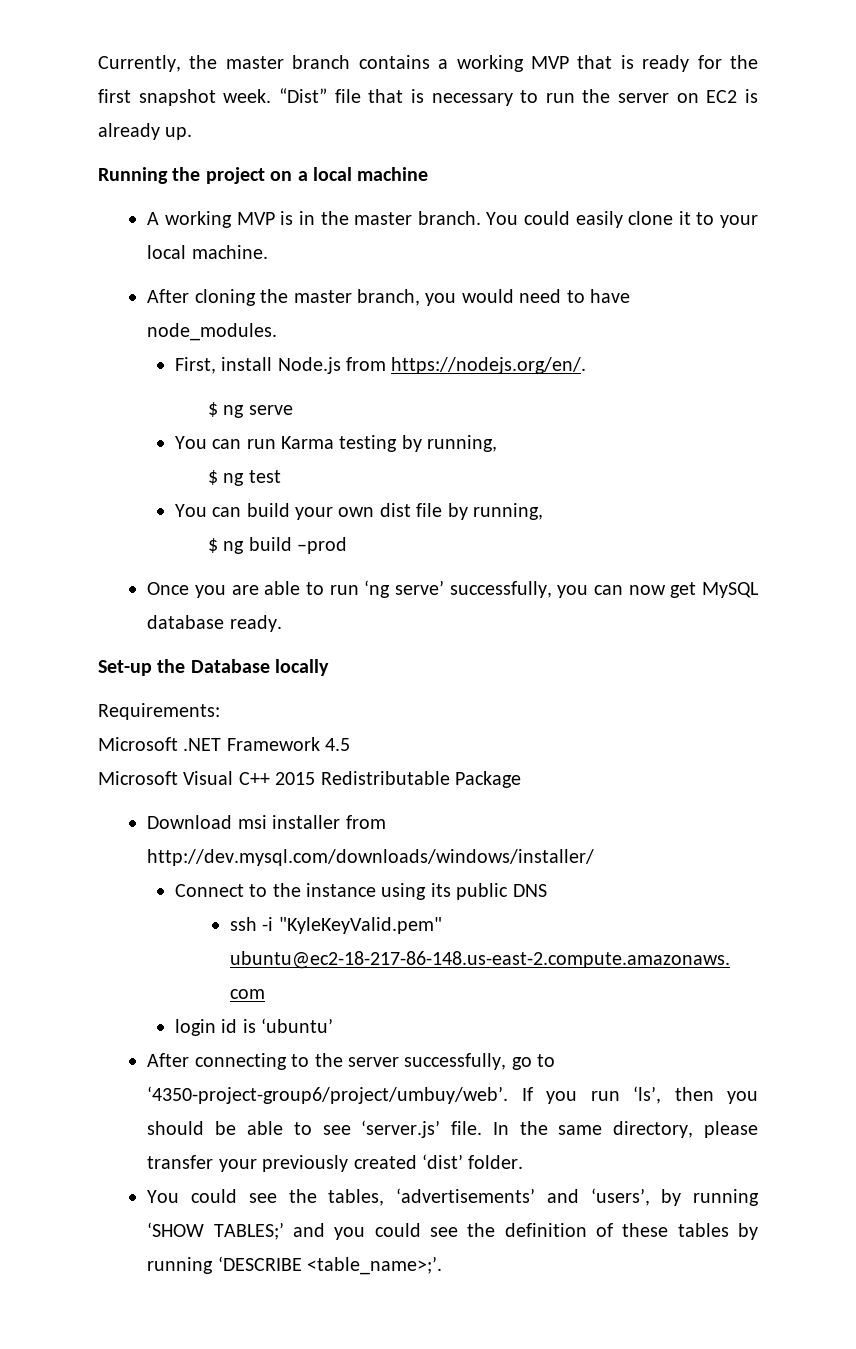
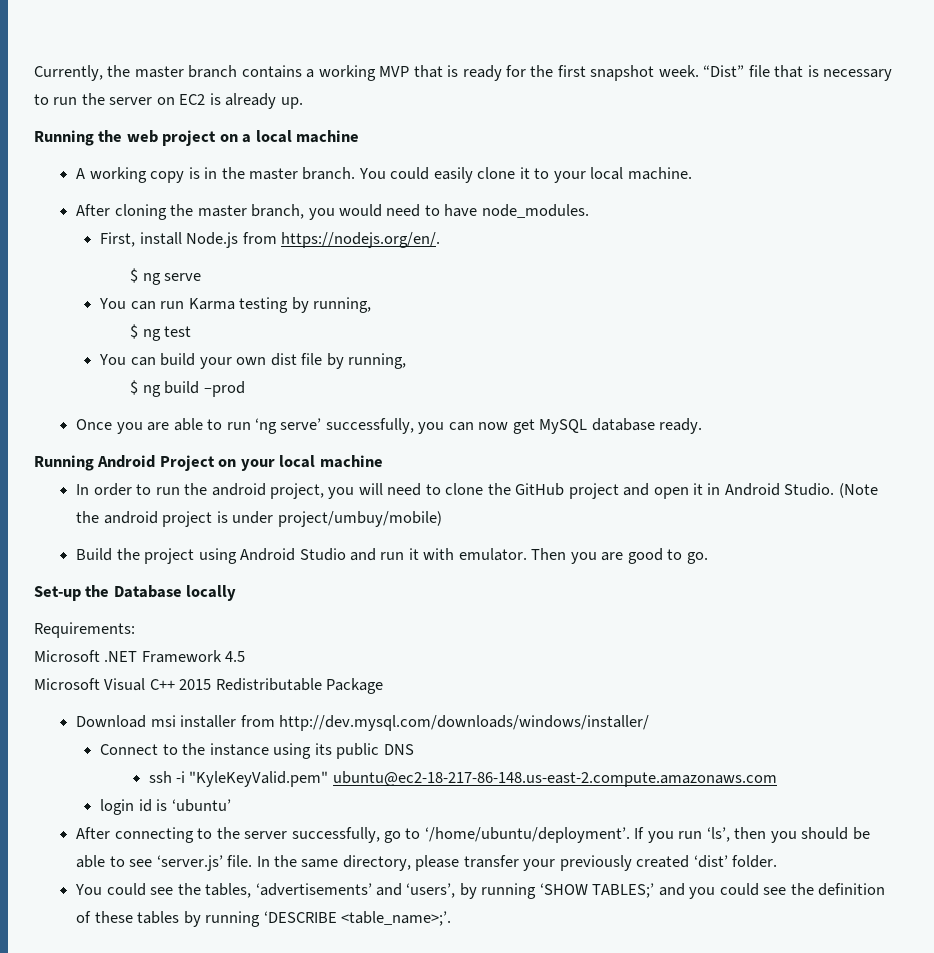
(201, 174) none -> [126,130,158,143] web
[236,212,275,225] MVP -> [150,171,185,183] copy
(282, 623) none -> [34,455,383,471] [76,483,878,499] [76,511,442,527] [76,548,708,564] // Running Android Project on your local machine // In order to run the android project, you will need to clone the GitHub project and open it in Android Studio. (Note the android project is under project/umbuy/mobile) // Build the project using Android Studio and run it with emulator. Then you are good to go.
[147,1086,509,1104] ‘4350-project-group6/project/umbuy/web’. -> [424,827,630,843] ‘/home/ubuntu/deployment’.

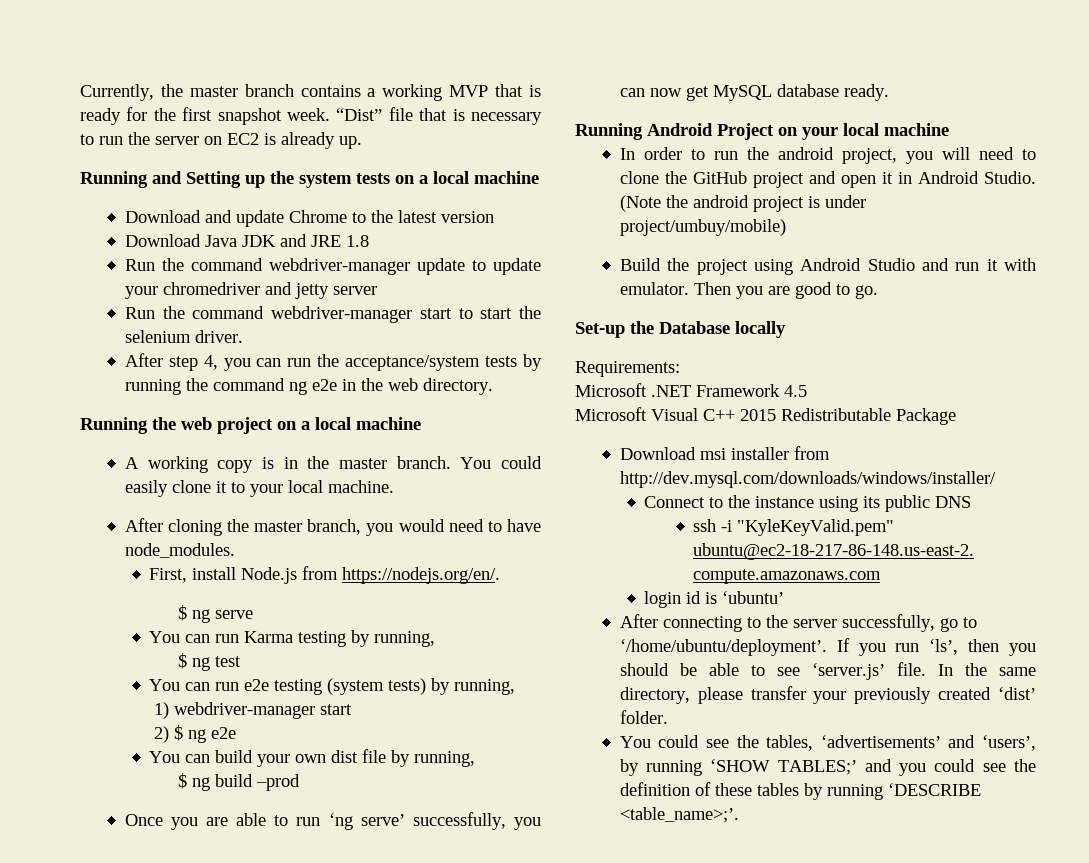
(303, 103) none -> [80,171,539,188] [124,210,494,227] [124,234,369,247] [124,258,541,275] [124,282,377,299] [124,306,541,323] [124,330,243,343] [124,353,542,371] [124,378,493,395] // Running and Setting up the system tests on a local machine // Download and update Chrome to the latest version // Download Java JDK and JRE 1.8 // Run the command webdriver-manager update to update your chromedriver and jetty server // Run the command webdriver-manager start to start the selenium driver. // After step 4, you can run the acceptance/system tests by running the command ng e2e in the web directory.
(192, 331) none -> [149,678,516,695] [153,702,352,719] [153,725,236,743] // You can run e2e testing (system tests) by running, // 1) webdriver-manager start // 2) $ ng e2e

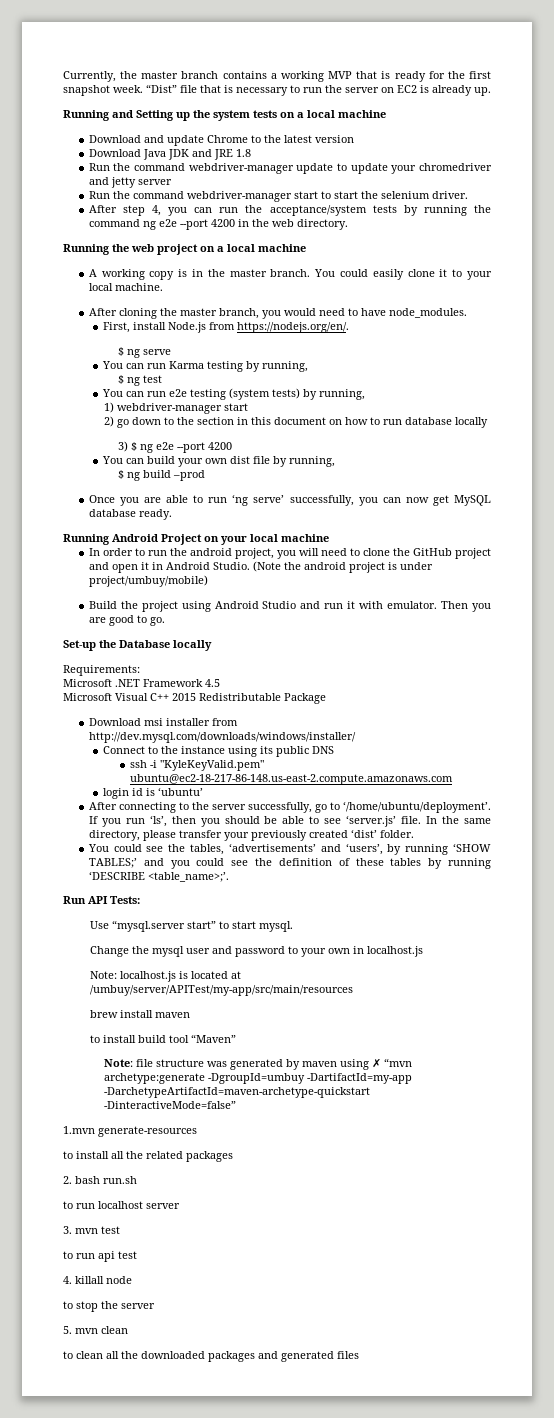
(337, 385) none -> [179,219,235,230] --port 4200
(169, 734) none -> [117,417,489,428] [117,441,128,452] go down to the section in this document on how to run database locally // 3)
(236, 733) none -> [176,442,232,453] --port 4200
(739, 815) none -> [63,896,140,904] [90,920,294,932] [90,946,424,957] [90,971,242,982] [90,985,354,996] [90,1010,191,1018] [90,1034,237,1043] [104,1058,413,1070] [104,1073,413,1084] [104,1087,371,1098] [104,1101,237,1109] [63,1126,197,1137] [63,1151,233,1162] [63,1176,137,1184] [63,1201,180,1209] [63,1226,120,1234] [63,1251,137,1262] [63,1276,132,1284] [63,1301,155,1312] [63,1326,128,1334] [63,1351,359,1362] // Run API Tests: // Use “mysql.server start” to start mysql. // Change the mysql user and password to your own in localhost.js // Note: localhost.js is located at /umbuy/server/APITest/my-app/src/main/resources // brew install maven // to install build tool “Maven” // Note: file structure was generated by maven using ✗ “mvn archetype:generate -DgroupId=umbuy -DartifactId=my-app -DarchetypeArtifactId=maven-archetype-quickstart -DinteractiveMode=false” // 1.mvn generate-resources // to install all the related packages // 2. bash run.sh // to run localhost server // 3. mvn test // to run api test // 4. killall node // to stop the server // 5. mvn clean // to clean all the downloaded packages and generated files

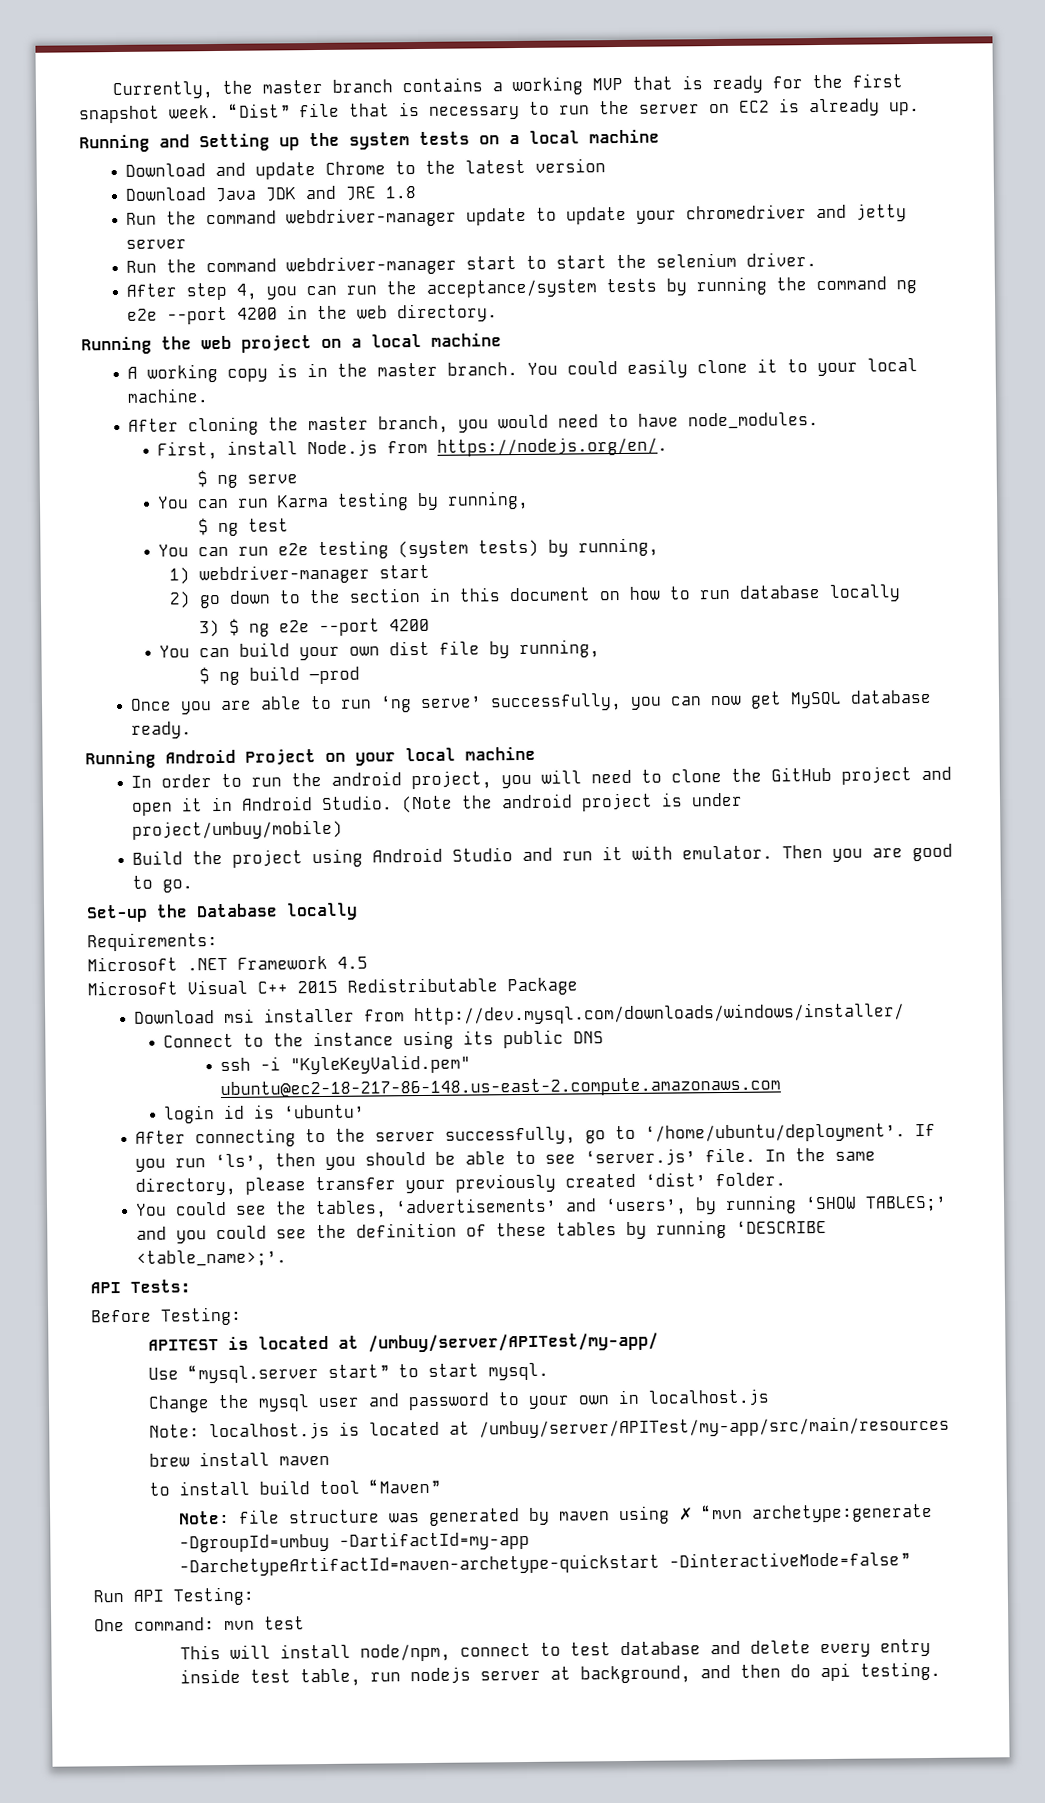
[63,896,86,904] Run -> (287, 1258) none
(140, 900) none -> [91,1306,242,1326] [148,1332,660,1353] // Before Testing: // APITEST is located at /umbuy/server/APITest/my-app/
[63,1126,197,1137] [63,1151,233,1162] [63,1176,137,1184] [63,1201,180,1209] [63,1226,120,1234] [63,1251,137,1262] [63,1276,132,1284] [63,1301,155,1312] [63,1326,128,1334] [63,1351,359,1362] 1.mvn generate-resources // to install all the related packages // 2. bash run.sh // to run localhost server // 3. mvn test // to run api test // 4. killall node // to stop the server // 5. mvn clean // to clean all the downloaded packages and generated files -> [93,1586,254,1606] [94,1616,305,1632] [180,1638,932,1662] [180,1661,942,1687] Run API Testing: // One command: mvn test // This will install node/npm, connect to test database and delete every entry inside test table, run nodejs server at background, and then do api testing.

